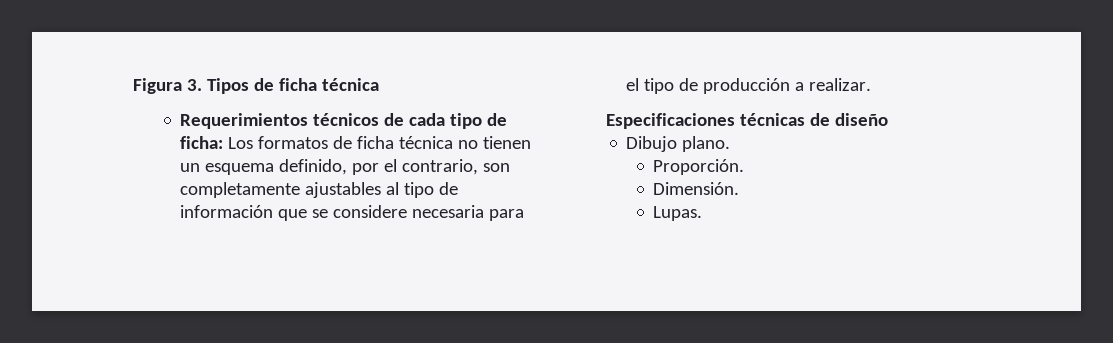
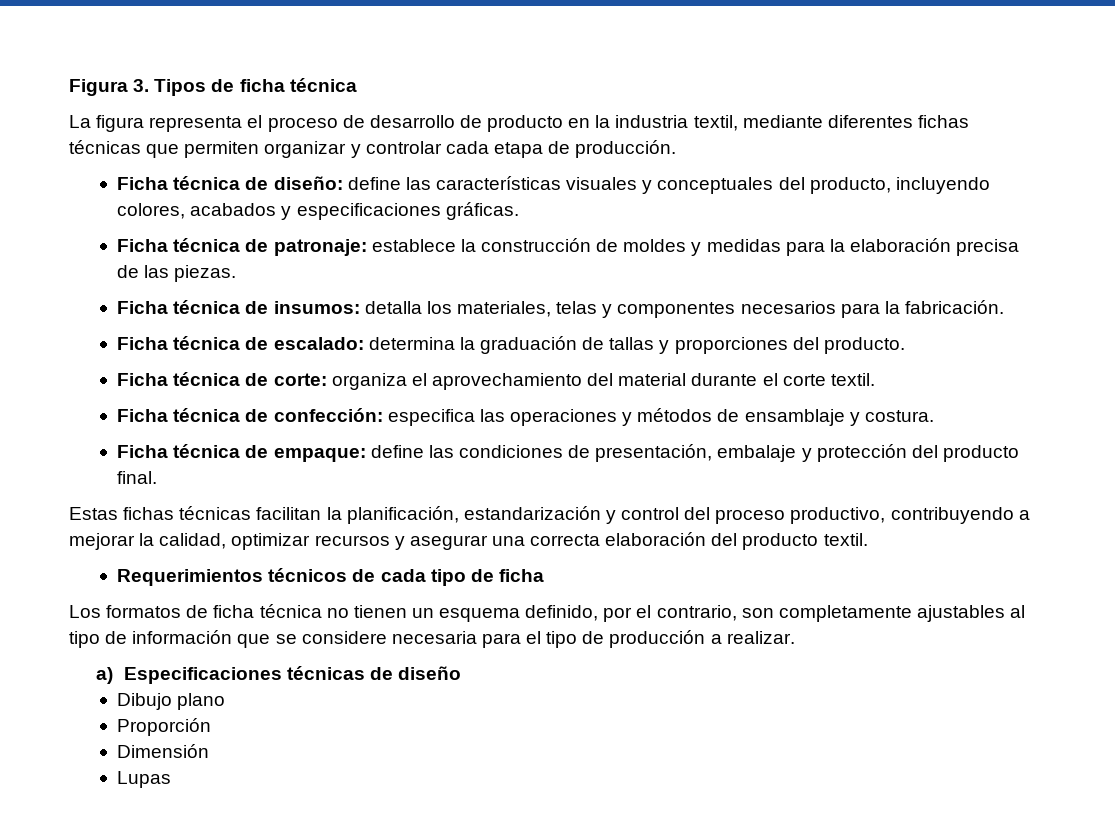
(379, 84) none -> [69,115,969,132] [69,140,677,158] [117,176,990,194] [117,202,519,220] [117,238,1020,256] [117,265,237,282] [117,300,1004,318] [117,336,905,354] [117,372,875,390] [117,408,934,426] [117,444,1019,462] [117,471,158,484] [69,506,1030,524] [69,532,868,550] // La figura representa el proceso de desarrollo de producto en la industria textil, mediante diferentes fichas técnicas que permiten organizar y controlar cada etapa de producción. // Ficha técnica de diseño: define las características visuales y conceptuales del producto, incluyendo colores, acabados y especificaciones gráficas. // Ficha técnica de patronaje: establece la construcción de moldes y medidas para la elaboración precisa de las piezas. // Ficha técnica de insumos: detalla los materiales, telas y componentes necesarios para la fabricación. // Ficha técnica de escalado: determina la graduación de tallas y proporciones del producto. // Ficha técnica de corte: organiza el aprovechamiento del material durante el corte textil. // Ficha técnica de confección: especifica las operaciones y métodos de ensamblaje y costura. // Ficha técnica de empaque: define las condiciones de presentación, embalaje y protección del producto final. // Estas fichas técnicas facilitan la planificación, estandarización y control del proceso productivo, contribuyendo a mejorar la calidad, optimizar recursos y asegurar una correcta elaboración del producto textil.
[180,136,224,149] ficha: -> [499,569,545,582] ficha //
(872, 84) none -> [96,667,114,684] a)
[682,136,731,152] [653,159,745,175] [653,182,740,195] [653,206,703,221] plano. // Proporción. // Dimensión. // Lupas. -> [177,693,226,710] [117,718,212,736] [117,744,210,758] [117,771,172,788] plano // Proporción // Dimensión // Lupas

